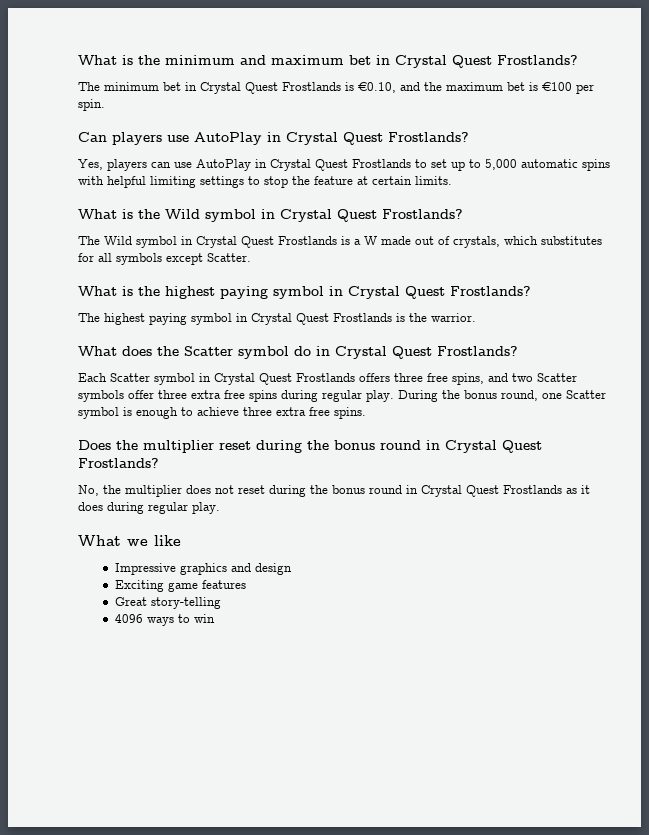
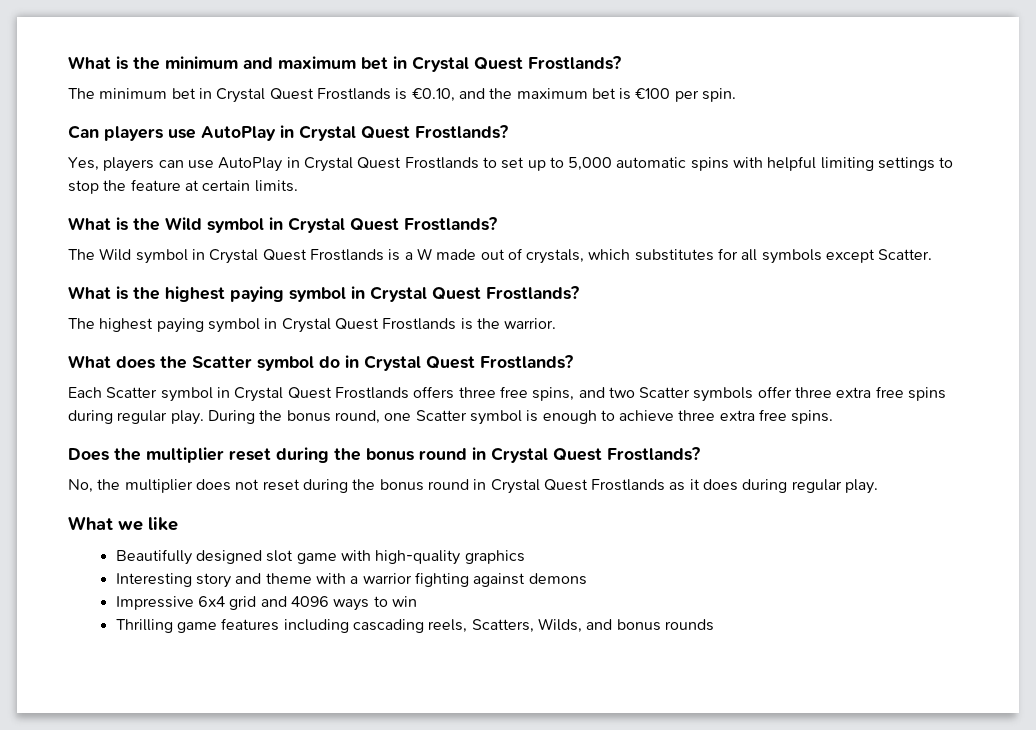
[115,563,293,575] [115,580,247,592] [115,597,222,609] [115,614,216,626] Impressive graphics and design // Exciting game features // Great story-telling // 4096 ways to win -> [115,549,525,565] [115,572,587,588] [115,596,418,611] [115,618,714,633] Beautifully designed slot game with high-quality graphics // Interesting story and theme with a warrior fighting against demons // Impressive 6x4 grid and 4096 ways to win // Thrilling game features including cascading reels, Scatters, Wilds, and bonus rounds

